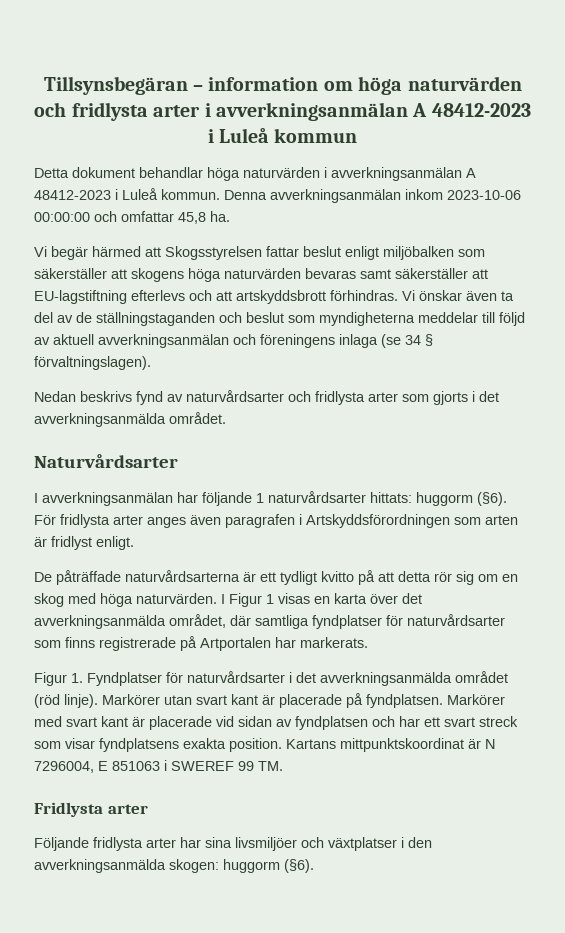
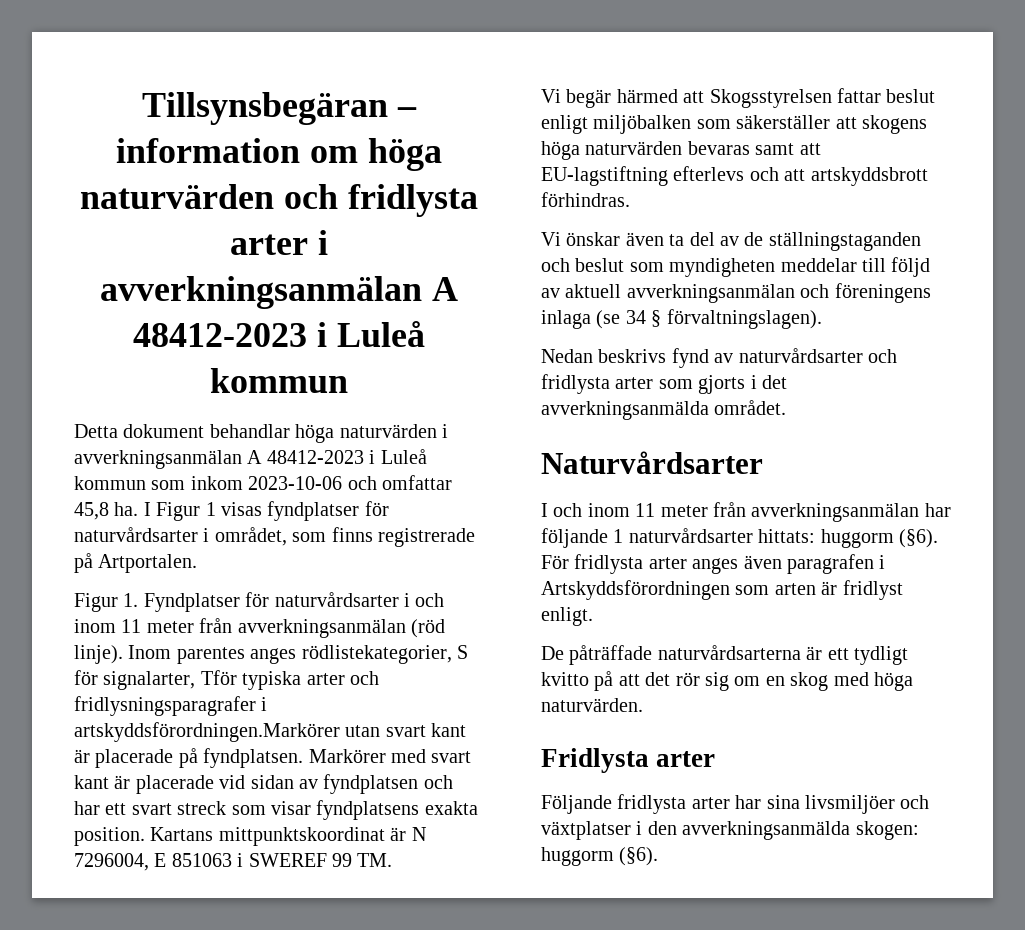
[161,189,401,203] kommun. Denna avverkningsanmälan -> [74,476,186,490] kommun som
[34,212,90,222] 00:00:00 -> (343, 483) none
[34,246,485,260] [34,268,488,282] [34,290,514,304] [34,312,525,326] [34,334,433,348] [34,356,151,370] [34,390,499,405] [34,412,226,427] [34,454,178,468] [34,491,507,506] [34,514,518,528] [34,536,134,550] [34,570,518,585] [34,593,422,607] [34,614,309,629] // Vi begär härmed att Skogsstyrelsen fattar beslut enligt miljöbalken som säkerställer att skogens höga naturvärden bevaras samt säkerställer att EU-lagstiftning efterlevs och att artskyddsbrott förhindras. Vi önskar även ta del av de ställningstaganden och beslut som myndigheterna meddelar till följd av aktuell avverkningsanmälan och föreningens inlaga (se 34 § förvaltningslagen). // Nedan beskrivs fynd av naturvårdsarter och fridlysta arter som gjorts i det avverkningsanmälda området. // Naturvårdsarter // I avverkningsanmälan har följande 1 naturvårdsarter hittats: huggorm (§6). För fridlysta arter anges även paragrafen i Artskyddsförordningen som arten är fridlyst enligt. // De påträffade naturvårdsarterna är ett tydligt kvitto på att detta rör sig om en skog med höga naturvärden. I Figur 1 visas en karta över det avverkningsanmälda området, där samtliga -> [143,502,262,521] I Figur 1 visas
(505, 620) none -> [203,527,287,546] i området,
[200,637,368,651] Artportalen har markerats. -> [98,554,198,573] Artportalen.
[296,671,508,686] [34,694,160,708] det avverkningsanmälda området (röd linje). Markörer -> [415,593,445,607] [74,618,445,638] [74,645,468,664] [74,670,379,690] [74,696,268,716] [74,722,340,742] och inom 11 meter från avverkningsanmälan (röd linje). Inom parentes anges rödlistekategorier, S för signalarter, Tför typiska arter och fridlysningsparagrafer i artskyddsförordningen.Markörer
(283, 766) none -> [541,88,936,108] [541,115,927,134] [541,141,821,160] [541,166,928,186] [541,192,630,207] [541,232,921,251] [541,257,931,277] [541,283,931,303] [541,309,822,329] [541,348,897,368] [541,374,787,394] [541,400,787,420] [541,451,763,474] [541,502,951,522] [541,528,938,548] [541,554,886,574] [541,580,903,600] [541,607,593,626] [541,645,908,665] [541,671,913,691] [541,698,643,712] // Vi begär härmed att Skogsstyrelsen fattar beslut enligt miljöbalken som säkerställer att skogens höga naturvärden bevaras samt att EU-lagstiftning efterlevs och att artskyddsbrott förhindras. // Vi önskar även ta del av de ställningstaganden och beslut som myndigheten meddelar till följd av aktuell avverkningsanmälan och föreningens inlaga (se 34 § förvaltningslagen). // Nedan beskrivs fynd av naturvårdsarter och fridlysta arter som gjorts i det avverkningsanmälda området. // Naturvårdsarter // I och inom 11 meter från avverkningsanmälan har följande 1 naturvårdsarter hittats: huggorm (§6). För fridlysta arter anges även paragrafen i Artskyddsförordningen som arten är fridlyst enligt. // De påträffade naturvårdsarterna är ett tydligt kvitto på att det rör sig om en skog med höga naturvärden.

